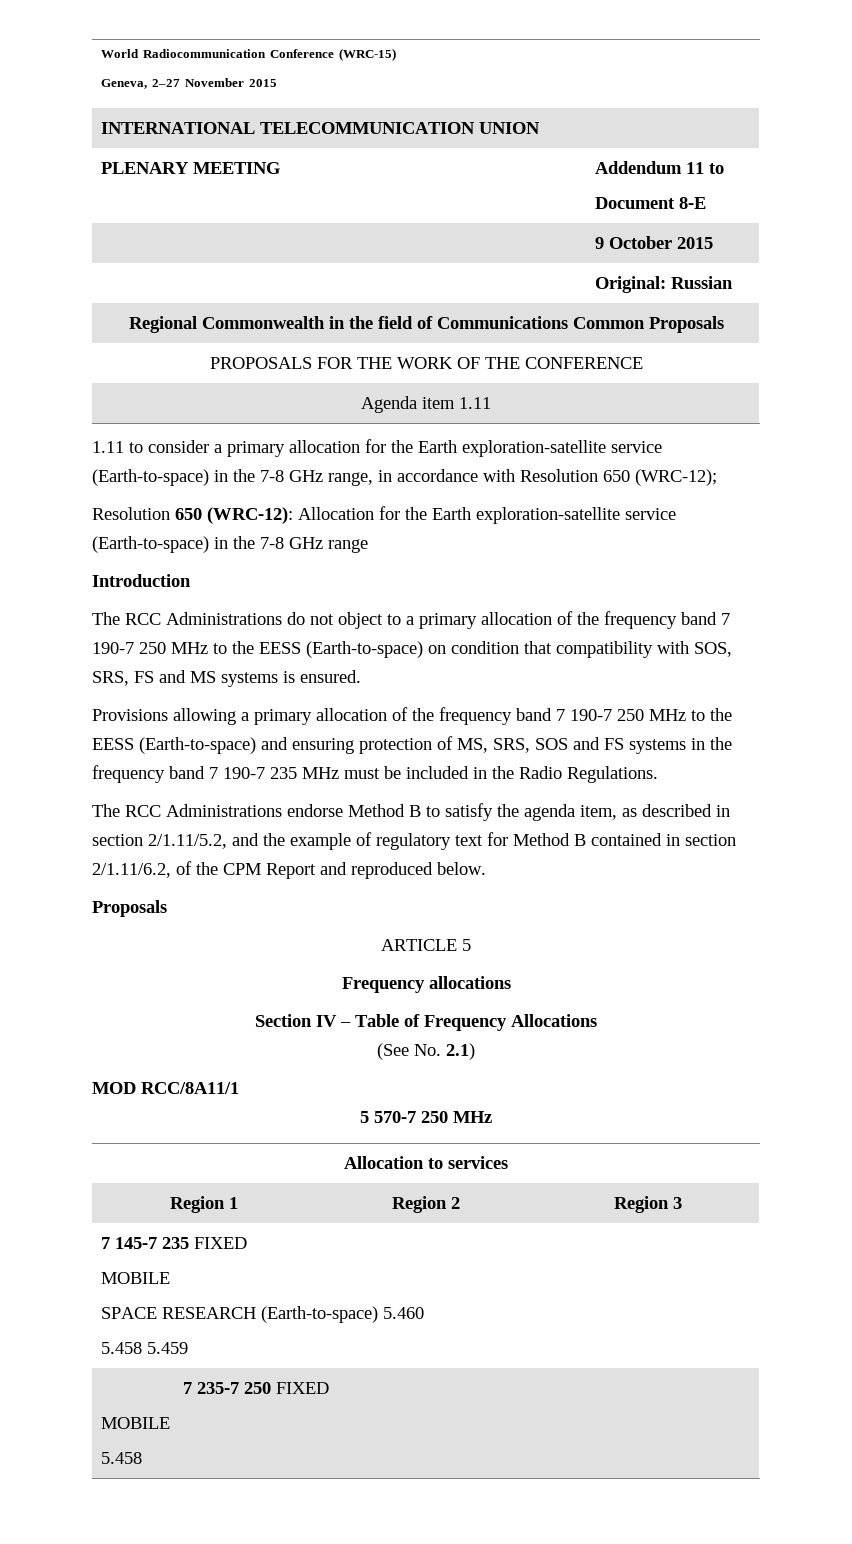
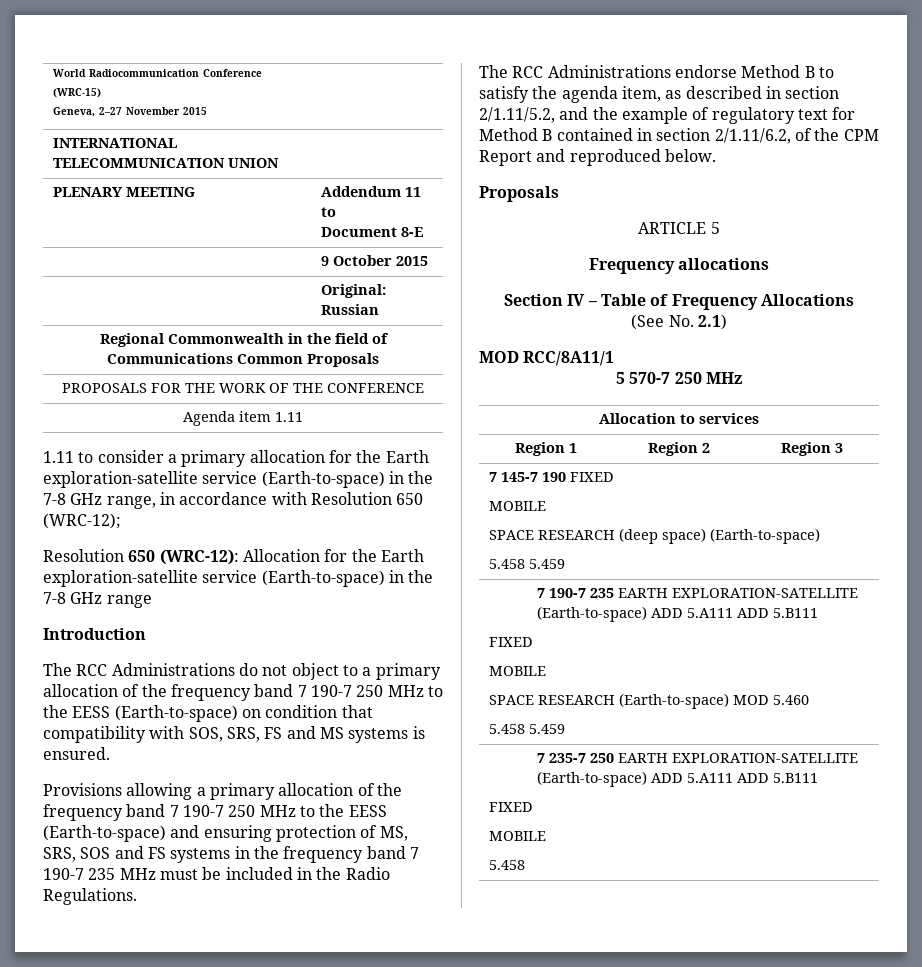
[162,1237,190,1249] 235 -> [542,472,615,482] [489,501,547,511] [489,528,821,544] [489,559,566,569] [536,588,858,598] [536,606,818,622] 190 FIXED // MOBILE // SPACE RESEARCH (deep space) (Earth-to-space) // 5.458 5.459 // 7 190-7 235 EARTH EXPLORATION-SATELLITE (Earth-to-space) ADD 5.A111 ADD 5.B111 //
(379, 1314) none -> [733,695,770,705] MOD
(272, 1388) none -> [617,753,858,763] [536,771,818,787] EARTH EXPLORATION-SATELLITE (Earth-to-space) ADD 5.A111 ADD 5.B111 //

